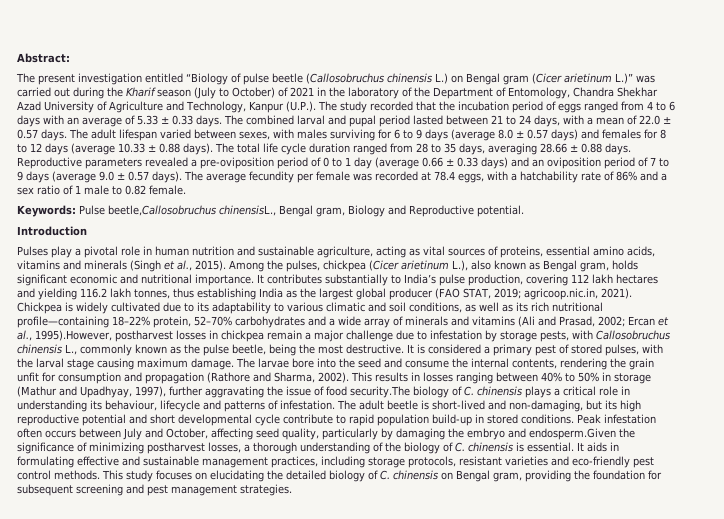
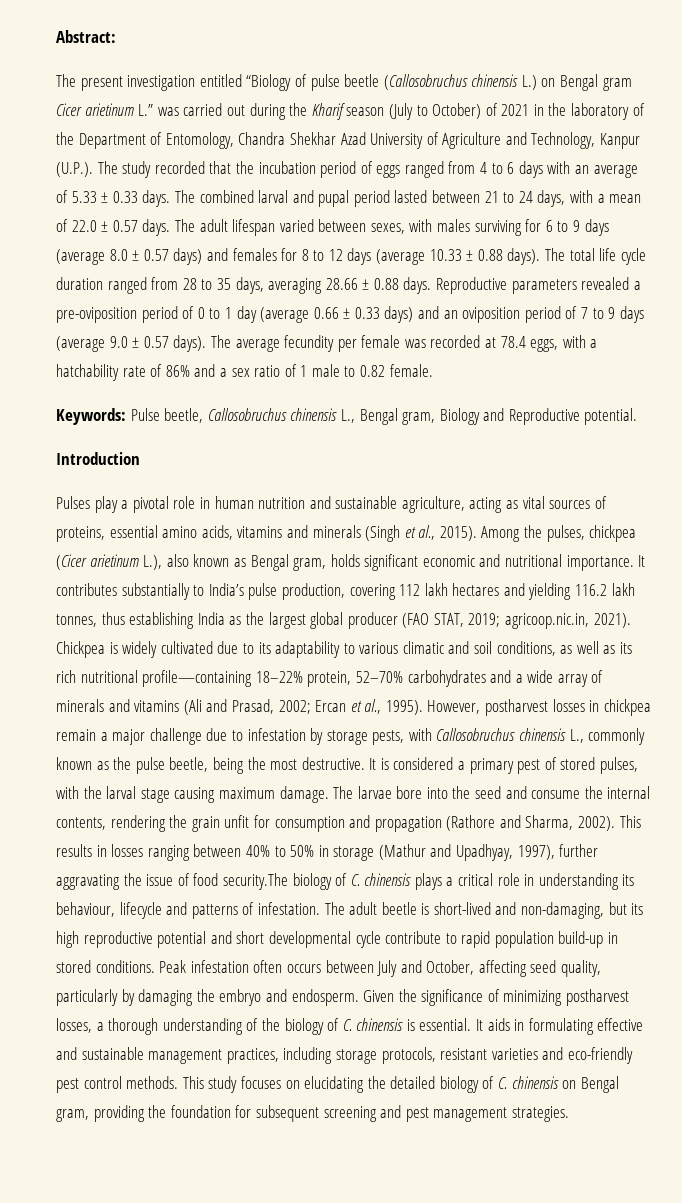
[532,73,633,84] (Cicer arietinum L.)” -> [56,103,154,116] Cicer arietinum L.”
[108,205,276,216] beetle,Callosobruchus chinensisL., -> [164,408,355,423] beetle, Callosobruchus chinensis L.,
[35,330,112,341] 1995).However, -> [385,700,481,715] 1995). However,
[529,428,616,440] endosperm.Given -> [291,989,395,1006] endosperm. Given

